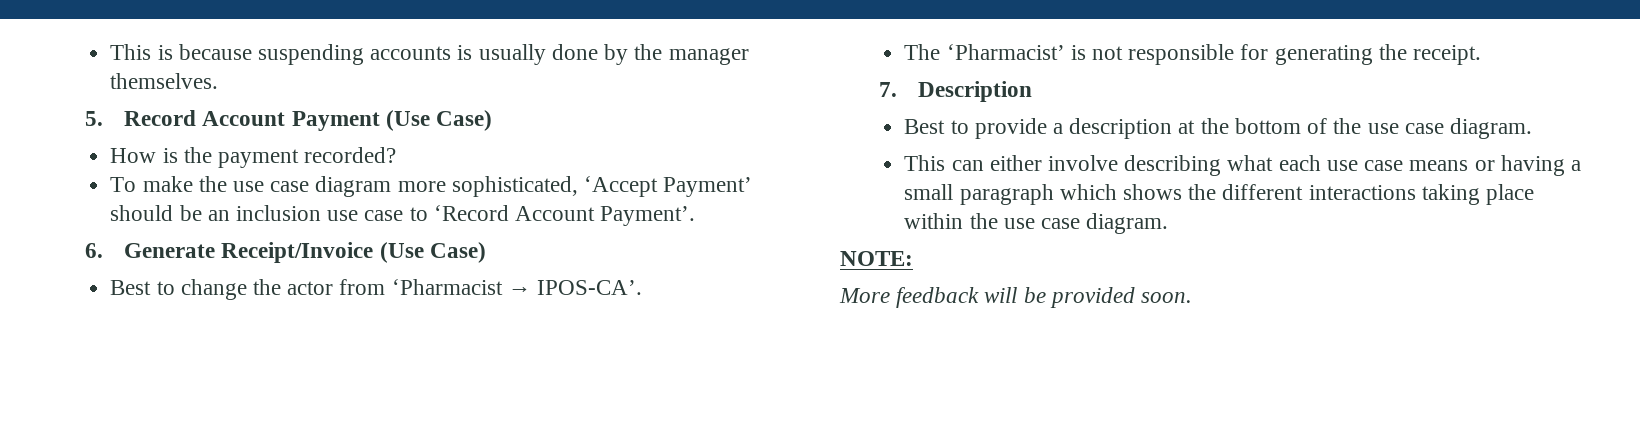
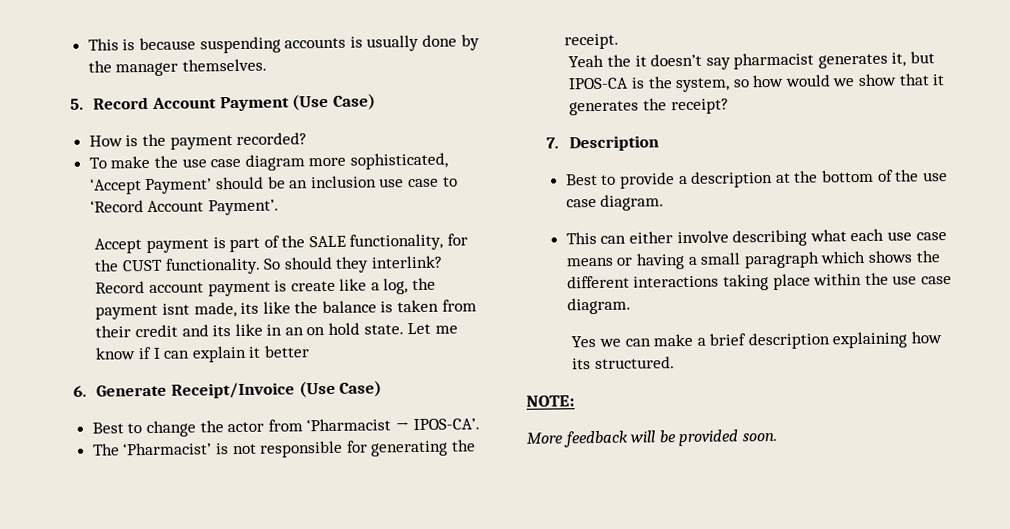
(696, 216) none -> [94,233,469,254] [94,255,443,275] [95,277,437,297] [95,299,477,320] [95,322,458,338] [95,345,310,363] // Accept payment is part of the SALE functionality, for the CUST functionality. So should they interlink? Record account payment is create like a log, the payment isnt made, its like the balance is taken from their credit and its like in an on hold state. Let me know if I can explain it better
(1482, 55) none -> [568,51,936,70] [568,73,946,93] [569,98,729,116] // Yeah the it doesn’t say pharmacist generates it, but IPOS-CA is the system, so how would we show that it generates the receipt?
(1169, 223) none -> [571,331,943,350] [572,356,675,370] // Yes we can make a brief description explaining how its structured.

